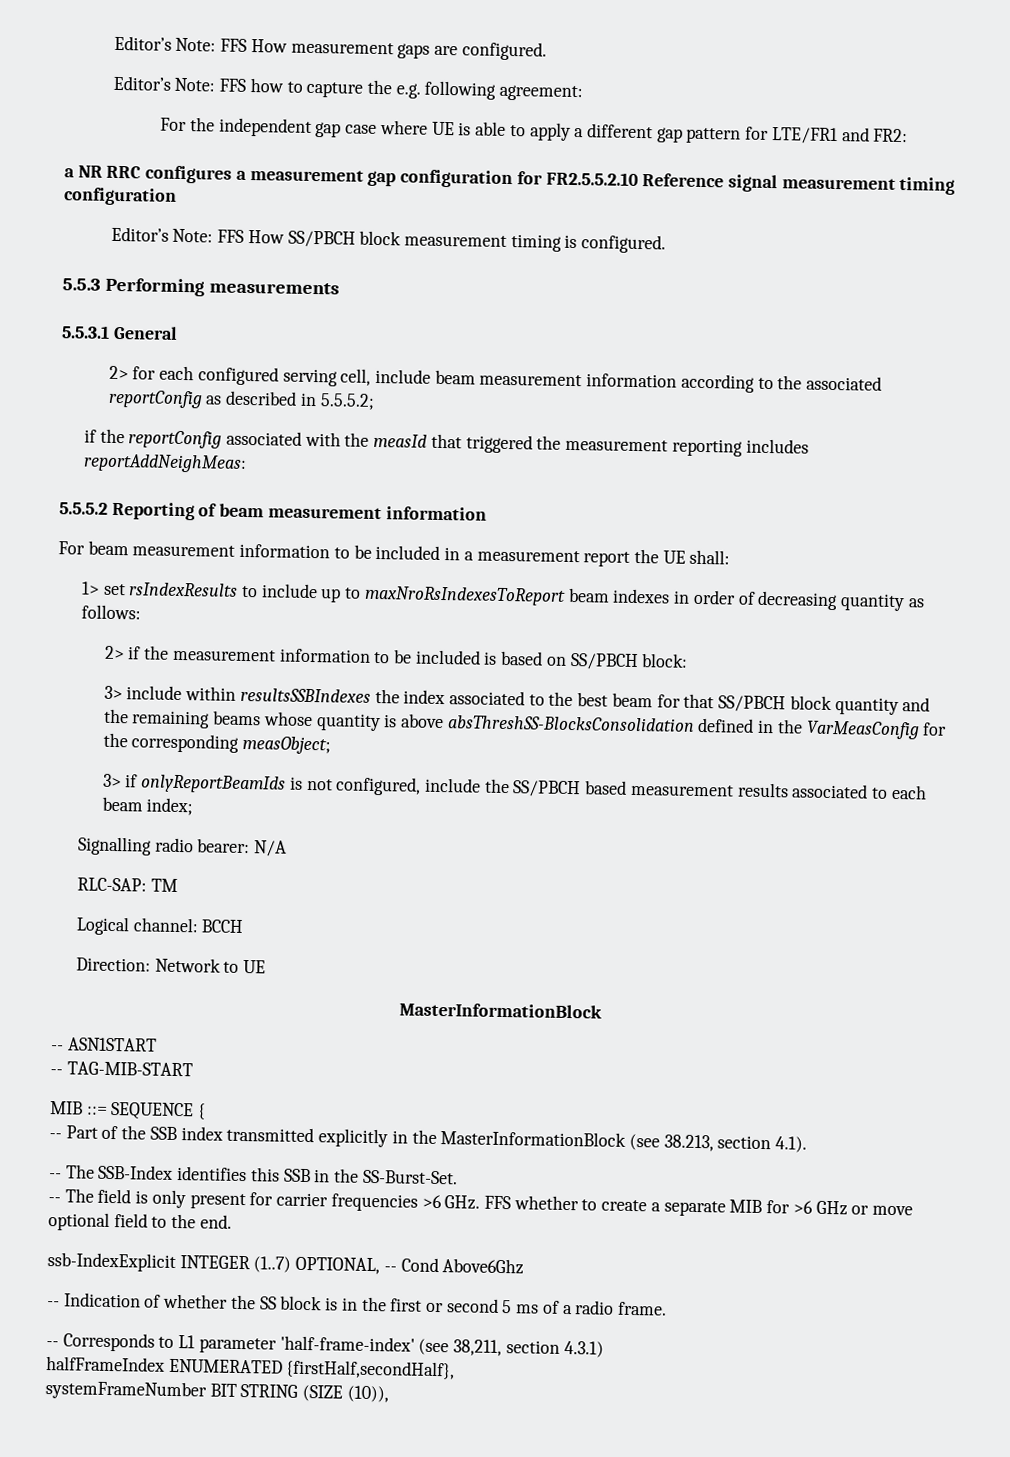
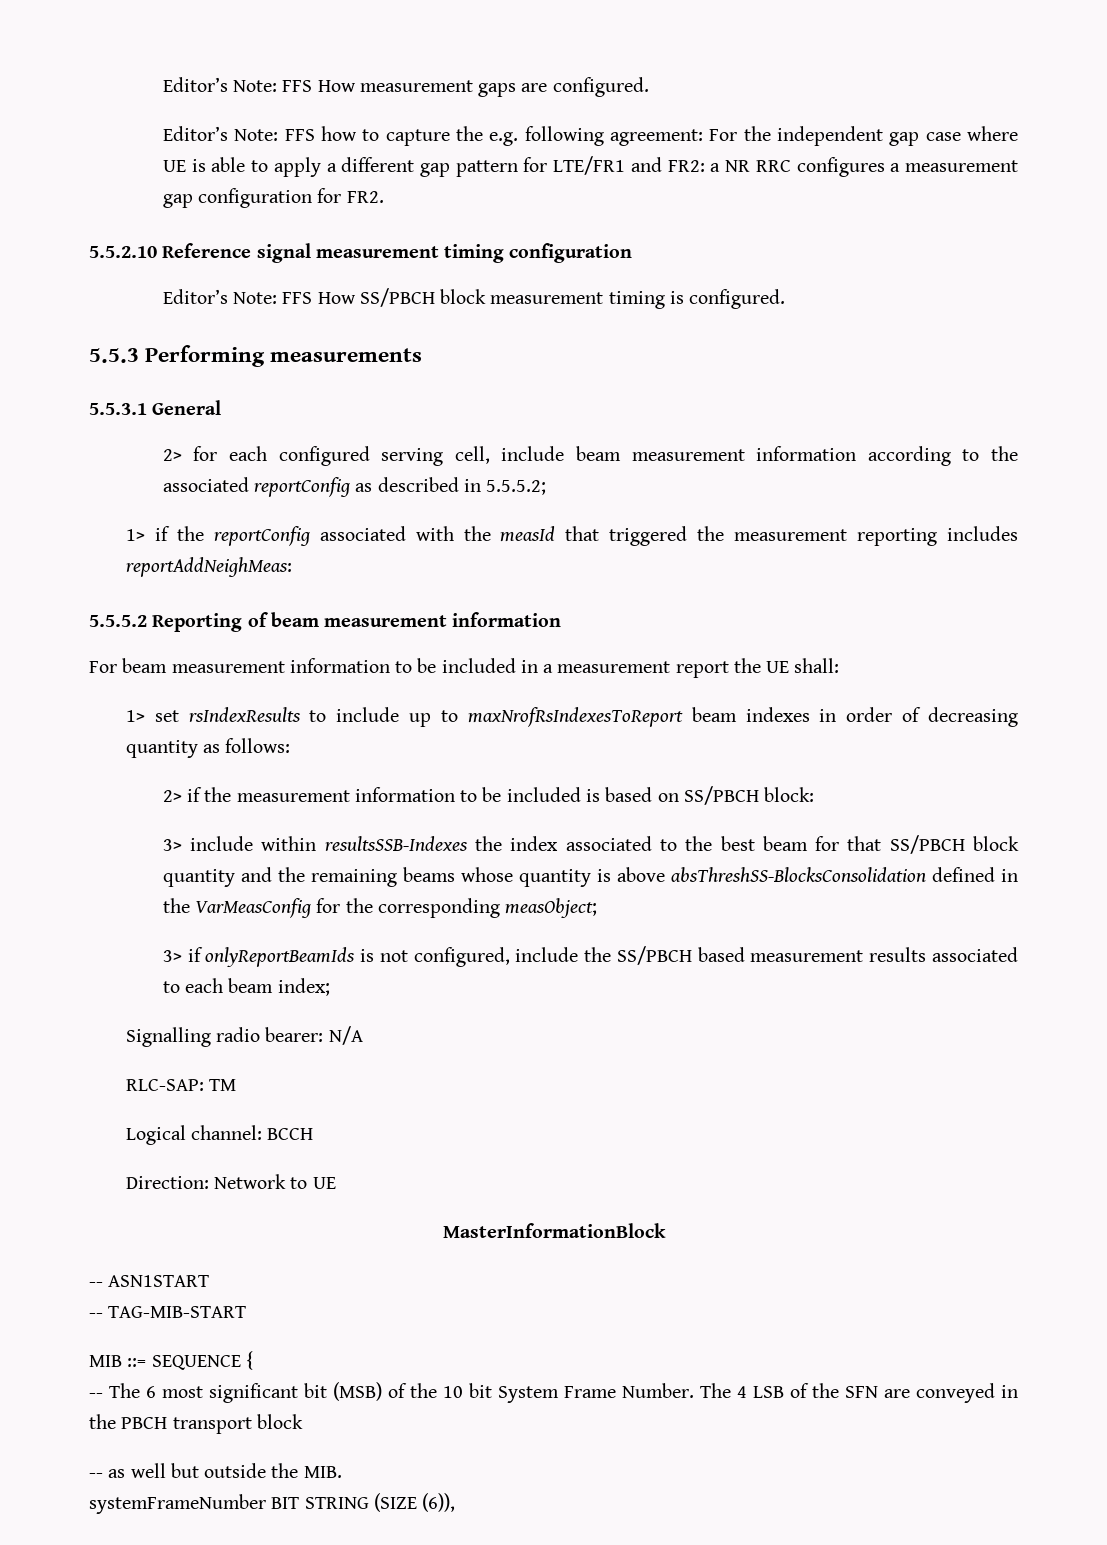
(584, 93) // -> (703, 137) none
(909, 135) // -> (705, 166) none
[545,171,639,186] FR2.5.5.2.10 -> [346,191,384,203] [89,246,157,258] FR2. // 5.5.2.10
(375, 401) none -> [125,529,145,541] 1>
[363,585,566,606] maxNroRsIndexesToReport -> [467,707,683,727] maxNrofRsIndexesToReport
[239,687,371,703] resultsSSBIndexes -> [324,836,468,851] resultsSSB-Indexes
[65,1125,808,1153] [49,1164,458,1185] [48,1188,913,1217] [48,1212,232,1231] [47,1252,525,1275] [47,1292,668,1316] [46,1332,604,1358] [46,1356,456,1380] Part of the SSB index transmitted explicitly in the MasterInformationBlock (see 38.213, section 4.1). // -- The SSB-Index identifies this SSB in the SS-Burst-Set. // -- The field is only present for carrier frequencies >6 GHz. FFS whether to create a separate MIB for >6 GHz or move optional field to the end. // ssb-IndexExplicit INTEGER (1..7) OPTIONAL, -- Cond Above6Ghz // -- Indication of whether the SS block is in the first or second 5 ms of a radio frame. // -- Corresponds to L1 parameter 'half-frame-index' (see 38,211, section 4.3.1) // halfFrameIndex ENUMERATED {firstHalf,secondHalf}, -> [109,1382,1018,1403] [89,1414,303,1434] [89,1463,342,1478] The 6 most significant bit (MSB) of the 10 bit System Frame Number. The 4 LSB of the SFN are conveyed in the PBCH transport block // -- as well but outside the MIB.
[346,1385,389,1403] (10)), -> [422,1493,456,1512] (6)),

